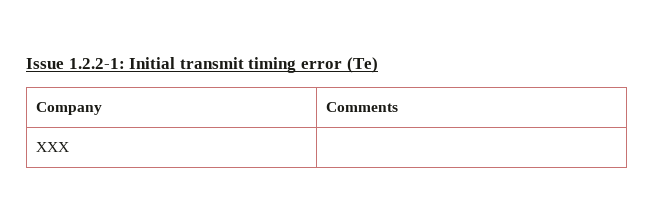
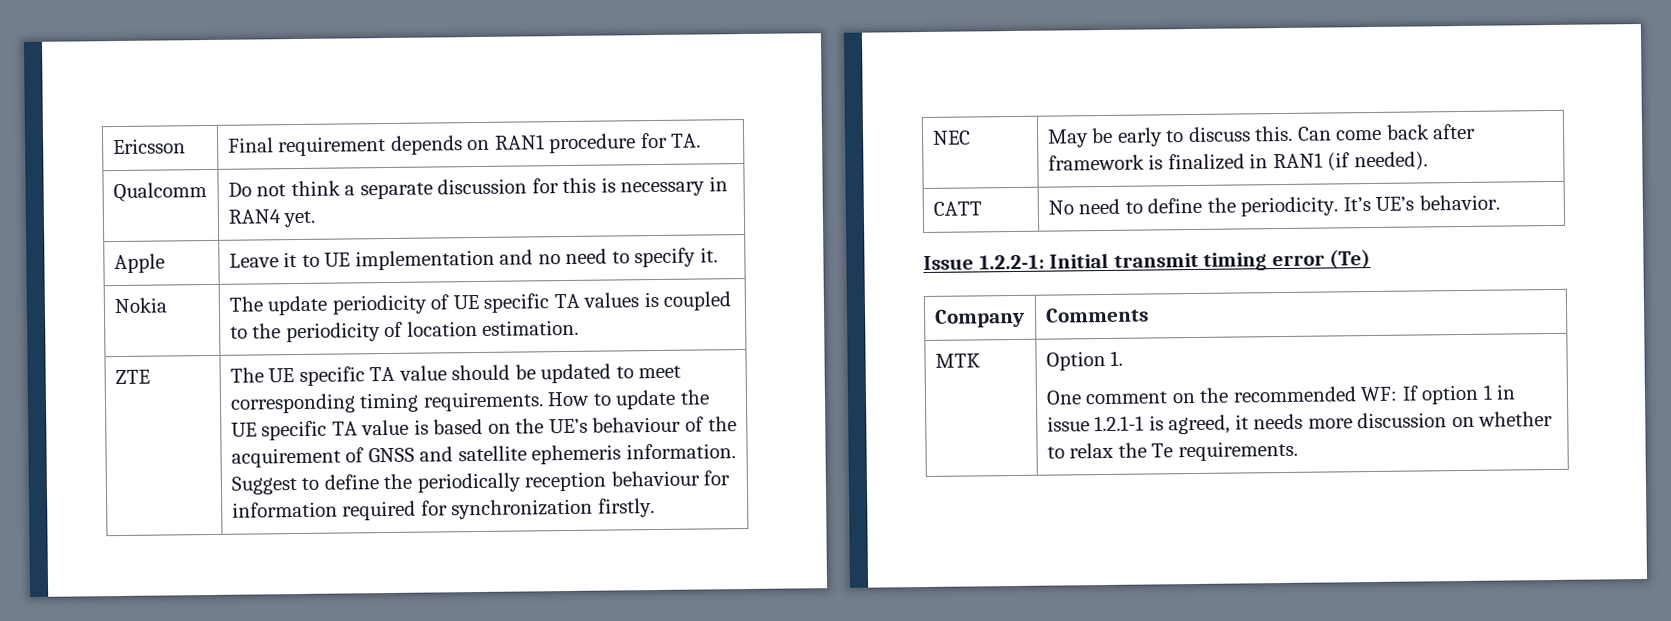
(26, 63) none -> [112,138,186,155] [227,132,702,157] [112,182,207,203] [227,176,728,200] [227,209,317,228] [113,253,165,274] [228,247,718,271] [113,297,167,314] [228,291,732,316] [229,319,580,343] [114,369,150,385] [229,363,682,386] [229,389,710,414] [230,416,737,441] [230,443,736,468] [230,470,731,495] [231,498,655,521] [932,130,971,145] [1046,123,1477,148] [1047,151,1428,172] [932,201,982,216] [1047,194,1500,217] Ericsson | Final requirement depends on RAN1 procedure for TA. // Qualcomm | Do not think a separate discussion for this is necessary in RAN4 yet. // Apple | Leave it to UE implementation and no need to specify it. // Nokia | The update periodicity of UE specific TA values is coupled to the periodicity of location estimation. // ZTE | The UE specific TA value should be updated to meet corresponding timing requirements. How to update the UE specific TA value is based on the UE’s behaviour of the acquirement of GNSS and satellite ephemeris information. Suggest to define the periodically reception behaviour for information required for synchronization firstly. // NEC | May be early to discuss this. Can come back after framework is finalized in RAN1 (if needed). // CATT | No need to define the periodicity. It’s UE’s behavior. //
[36,142,70,152] XXX | -> [934,353,981,368] [1045,350,1124,371] [1045,384,1517,405] [1046,410,1554,435] [1046,440,1298,462] MTK | Option 1. // One comment on the recommended WF: If option 1 in issue 1.2.1-1 is agreed, it needs more discussion on whether to relax the Te requirements.

